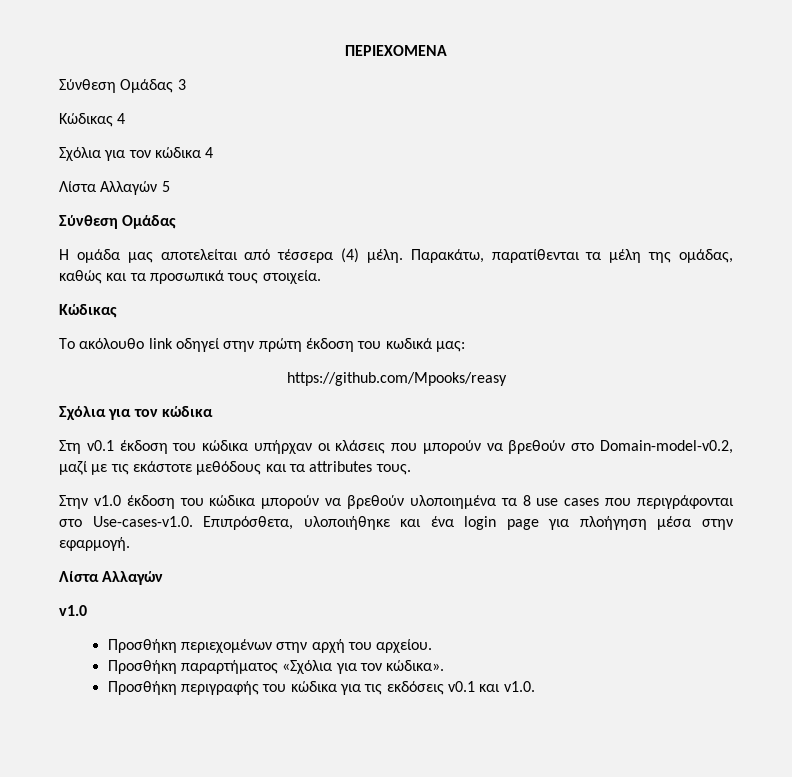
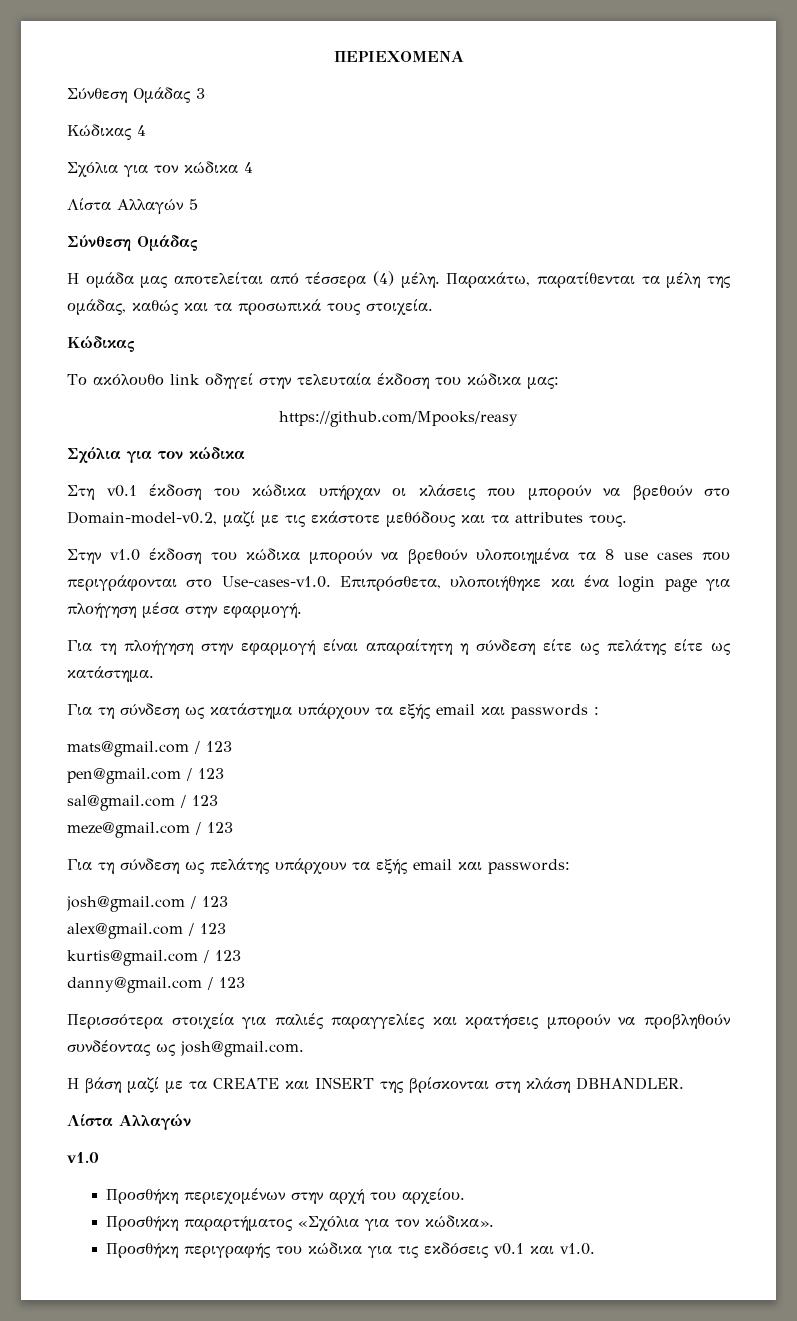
[258,338,432,352] πρώτη έκδοση του κωδικά -> [297,373,521,389] τελευταία έκδοση του κώδικα
(130, 544) none -> [67,639,730,655] [67,666,154,682] [67,703,599,719] [67,741,232,757] [67,768,224,784] [67,795,218,811] [67,822,233,838] [67,858,570,874] [66,896,228,912] [67,923,226,939] [67,950,241,966] [67,977,245,993] [67,1013,730,1029] [67,1040,304,1057] [67,1077,684,1093] // Για τη πλοήγηση στην εφαρμογή είναι απαραίτητη η σύνδεση είτε ως πελάτης είτε ως κατάστημα. // Για τη σύνδεση ως κατάστημα υπάρχουν τα εξής email και passwords : // mats@gmail.com / 123 // pen@gmail.com / 123 // sal@gmail.com / 123 // meze@gmail.com / 123 // Για τη σύνδεση ως πελάτης υπάρχουν τα εξής email και passwords: // josh@gmail.com / 123 // alex@gmail.com / 123 // kurtis@gmail.com / 123 // danny@gmail.com / 123 // Περισσότερα στοιχεία για παλιές παραγγελίες και κρατήσεις μπορούν να προβληθούν συνδέοντας ως josh@gmail.com. // Η βάση μαζί με τα CREATE και INSERT της βρίσκονται στη κλάση DBHANDLER.

